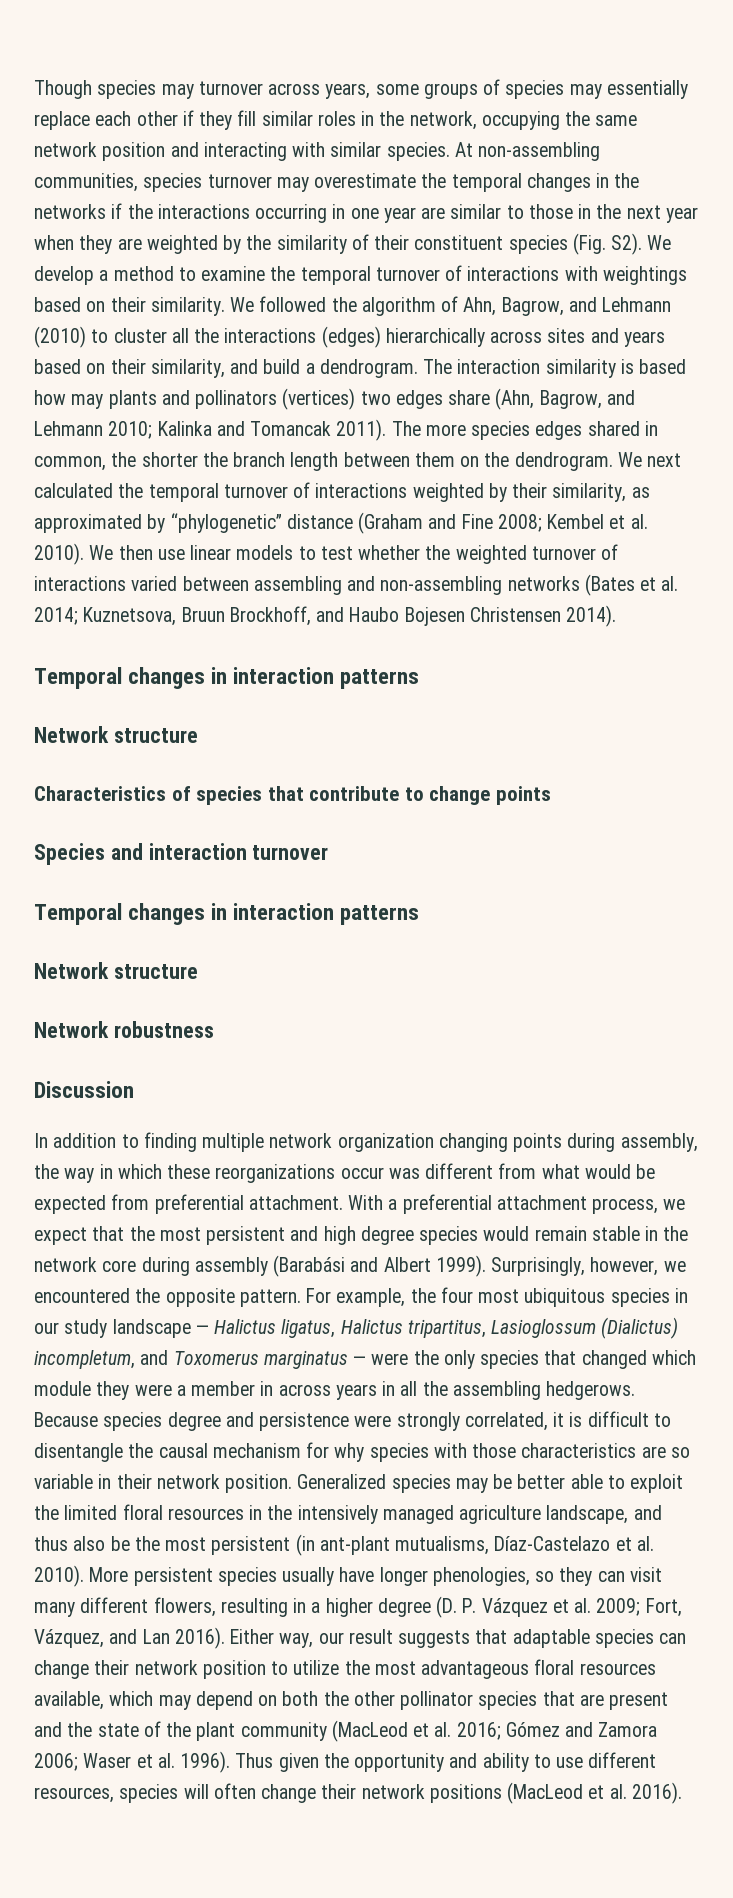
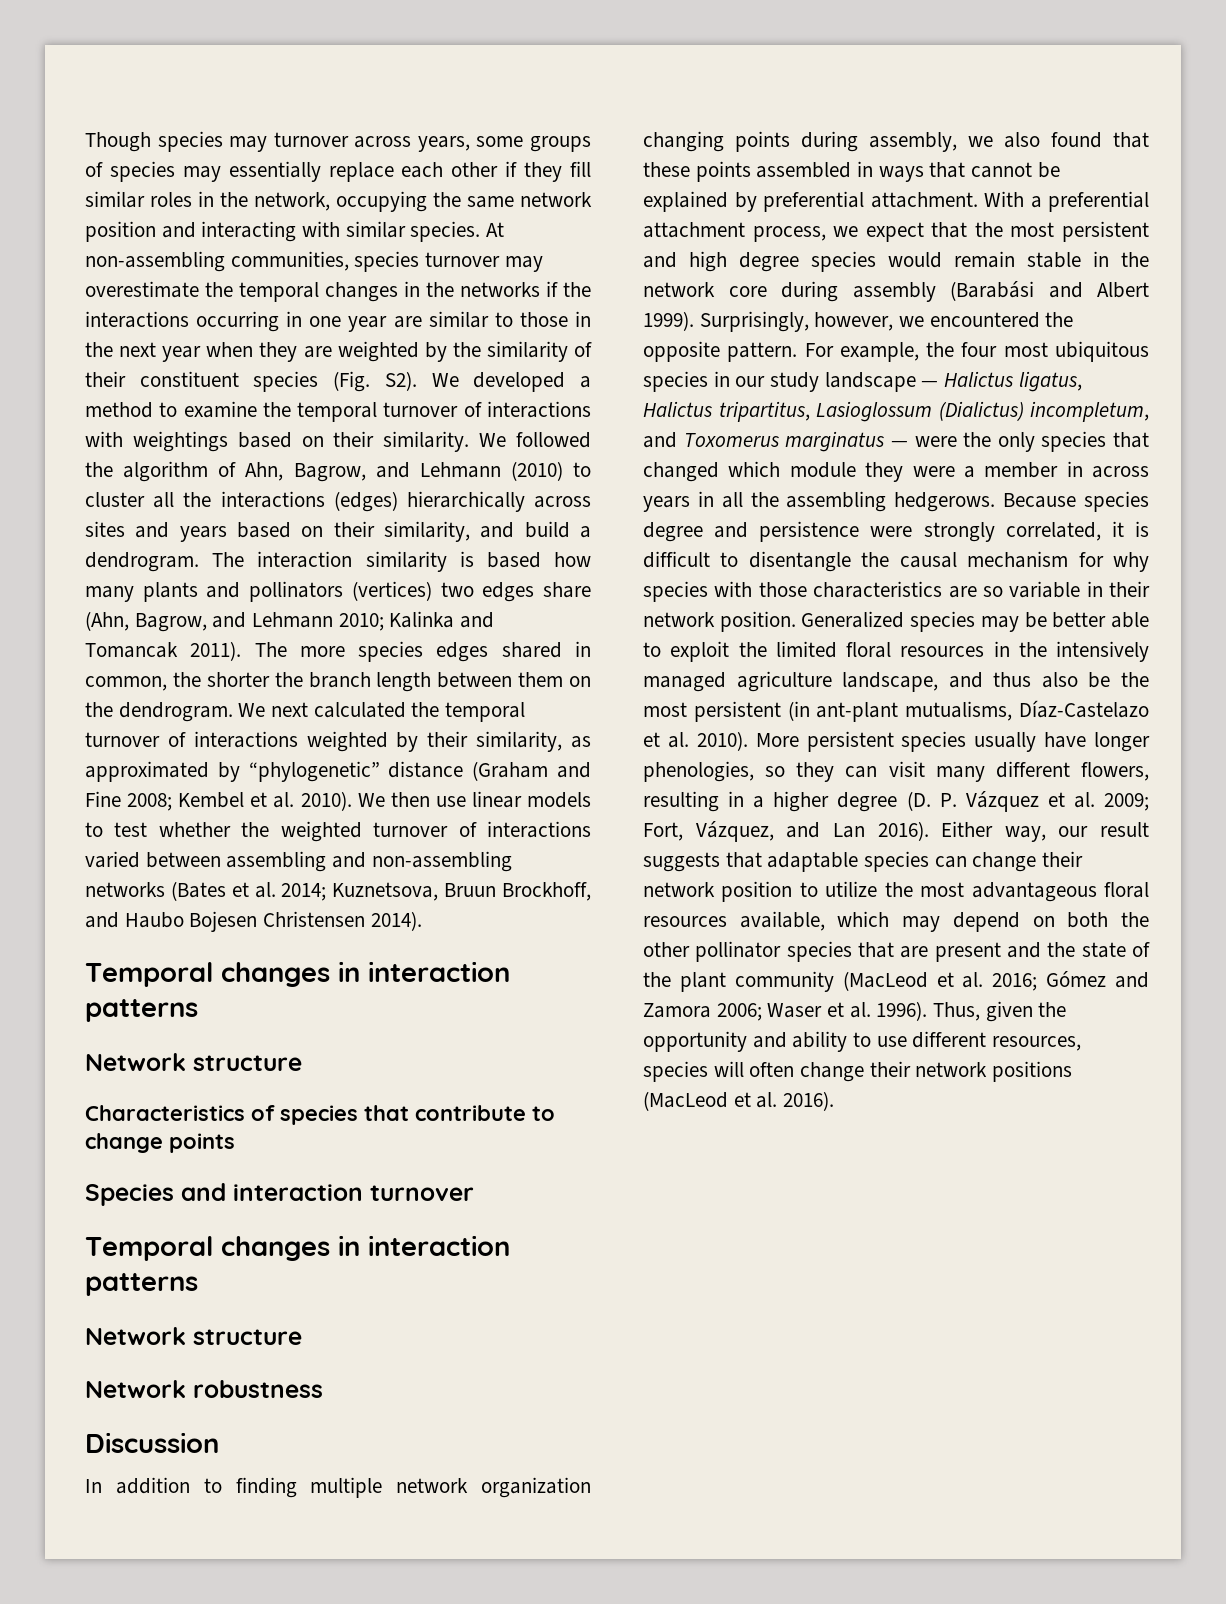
[34,266,94,285] develop -> [473,372,566,392] developed
[71,394,104,409] may -> [85,586,134,602] many
[34,1163,656,1183] [34,1194,150,1214] the way in which these reorganizations occur was different from what would be expected from -> [968,132,1149,148] [643,161,1060,182] [643,191,757,212] we also found that these points assembled in ways that cannot be explained by
[235,1753,274,1768] Thus -> [933,1002,981,1021] Thus,

